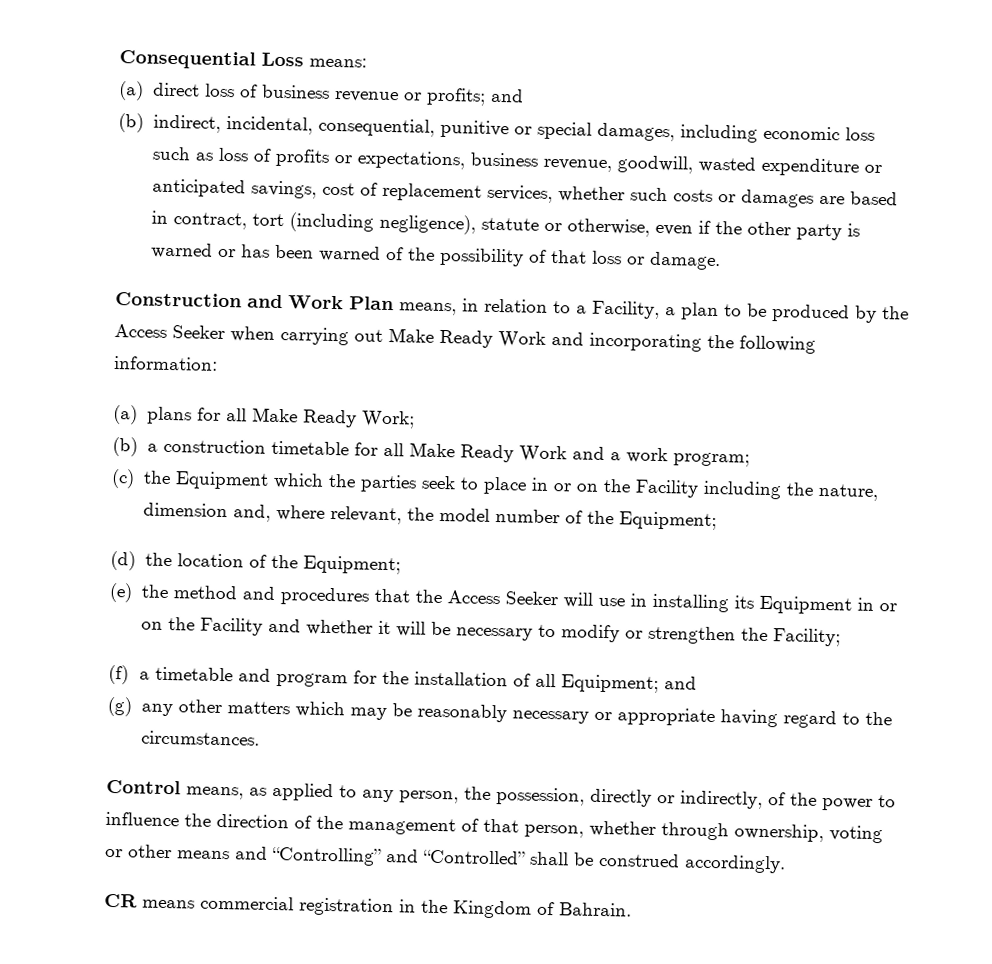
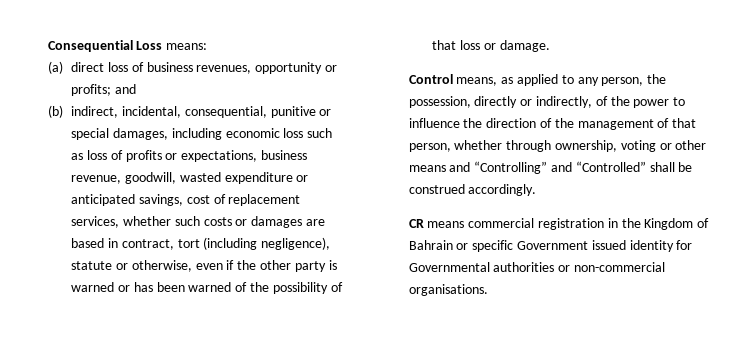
[333,90,399,103] revenue -> [196,62,323,74] revenues, opportunity
[115,291,910,323] [114,323,817,354] [114,355,219,371] [112,404,415,429] [112,436,750,467] [111,468,879,501] [142,502,717,531] [110,550,401,575] [109,582,897,615] [140,617,841,647] [108,664,697,694] [107,696,892,729] [140,730,260,746] // Construction and Work Plan means, in relation to a Facility, a plan to be produced by the Access Seeker when carrying out Make Ready Work and incorporating the following information: // (a) plans for all Make Ready Work; // (b) a construction timetable for all Make Ready Work and a work program; // (c) the Equipment which the parties seek to place in or on the Facility including the nature, dimension and, where relevant, the model number of the Equipment; // (d) the location of the Equipment; // (e) the method and procedures that the Access Seeker will use in installing its Equipment in or on the Facility and whether it will be necessary to modify or strengthen the Facility; // (f) a timetable and program for the installation of all Equipment; and // (g) any other matters which may be reasonably necessary or appropriate having regard to the circumstances. -> (550, 46) none
[559,902,633,917] Bahrain. -> [408,240,693,252] [408,262,666,272] [408,284,488,296] Bahrain or specific Government issued identity for Governmental authorities or non-commercial organisations.

